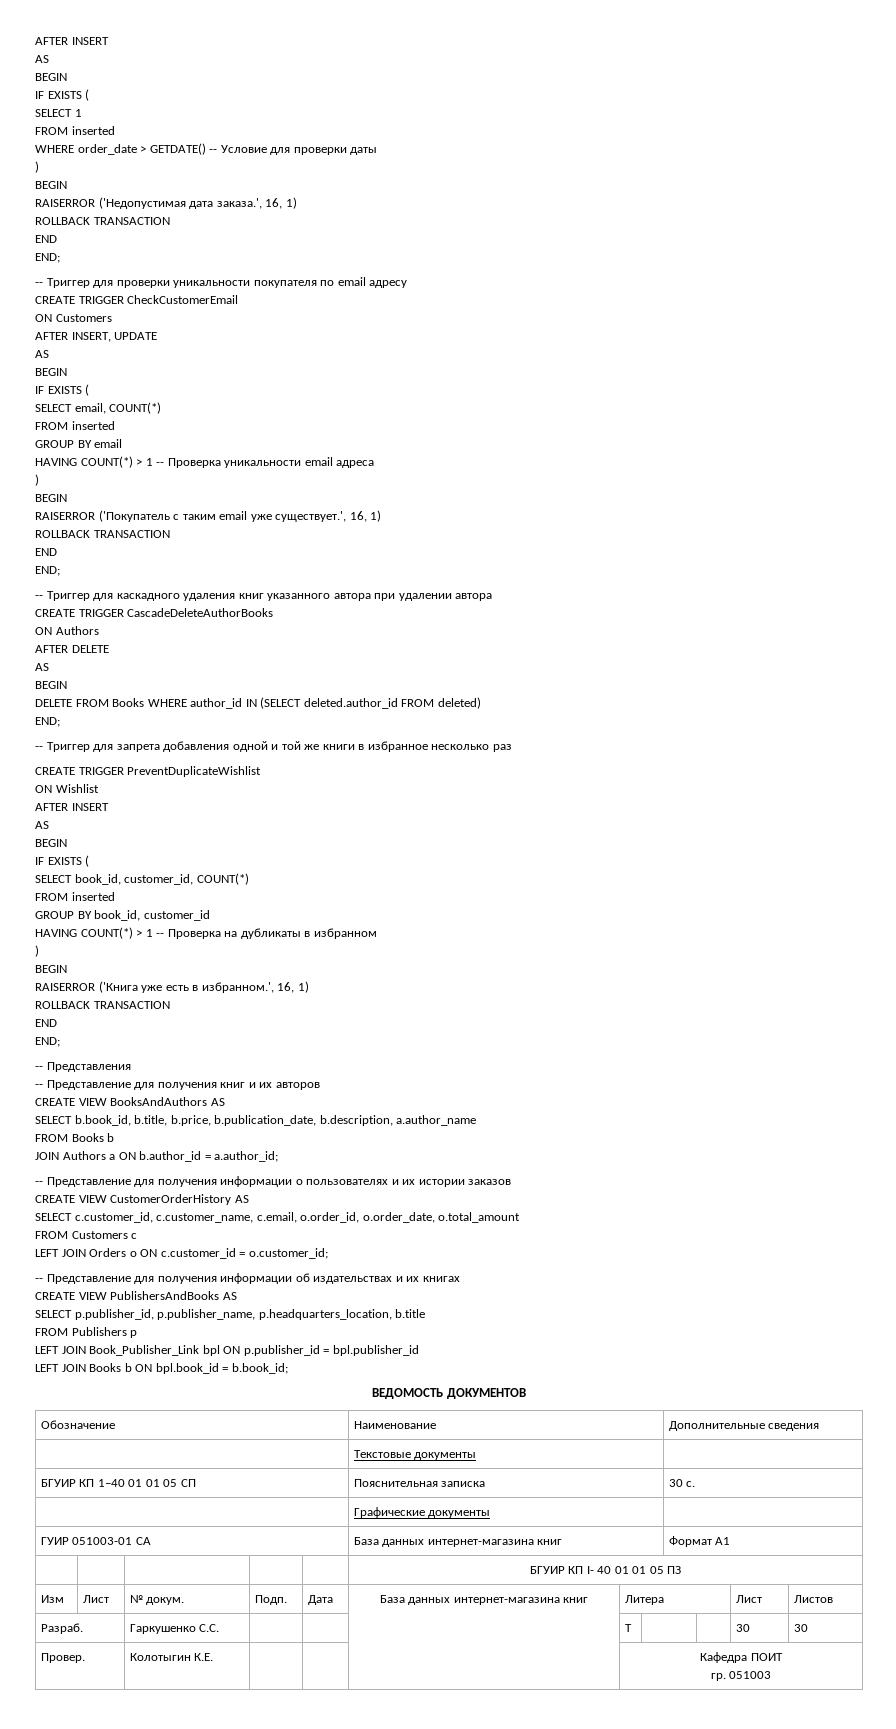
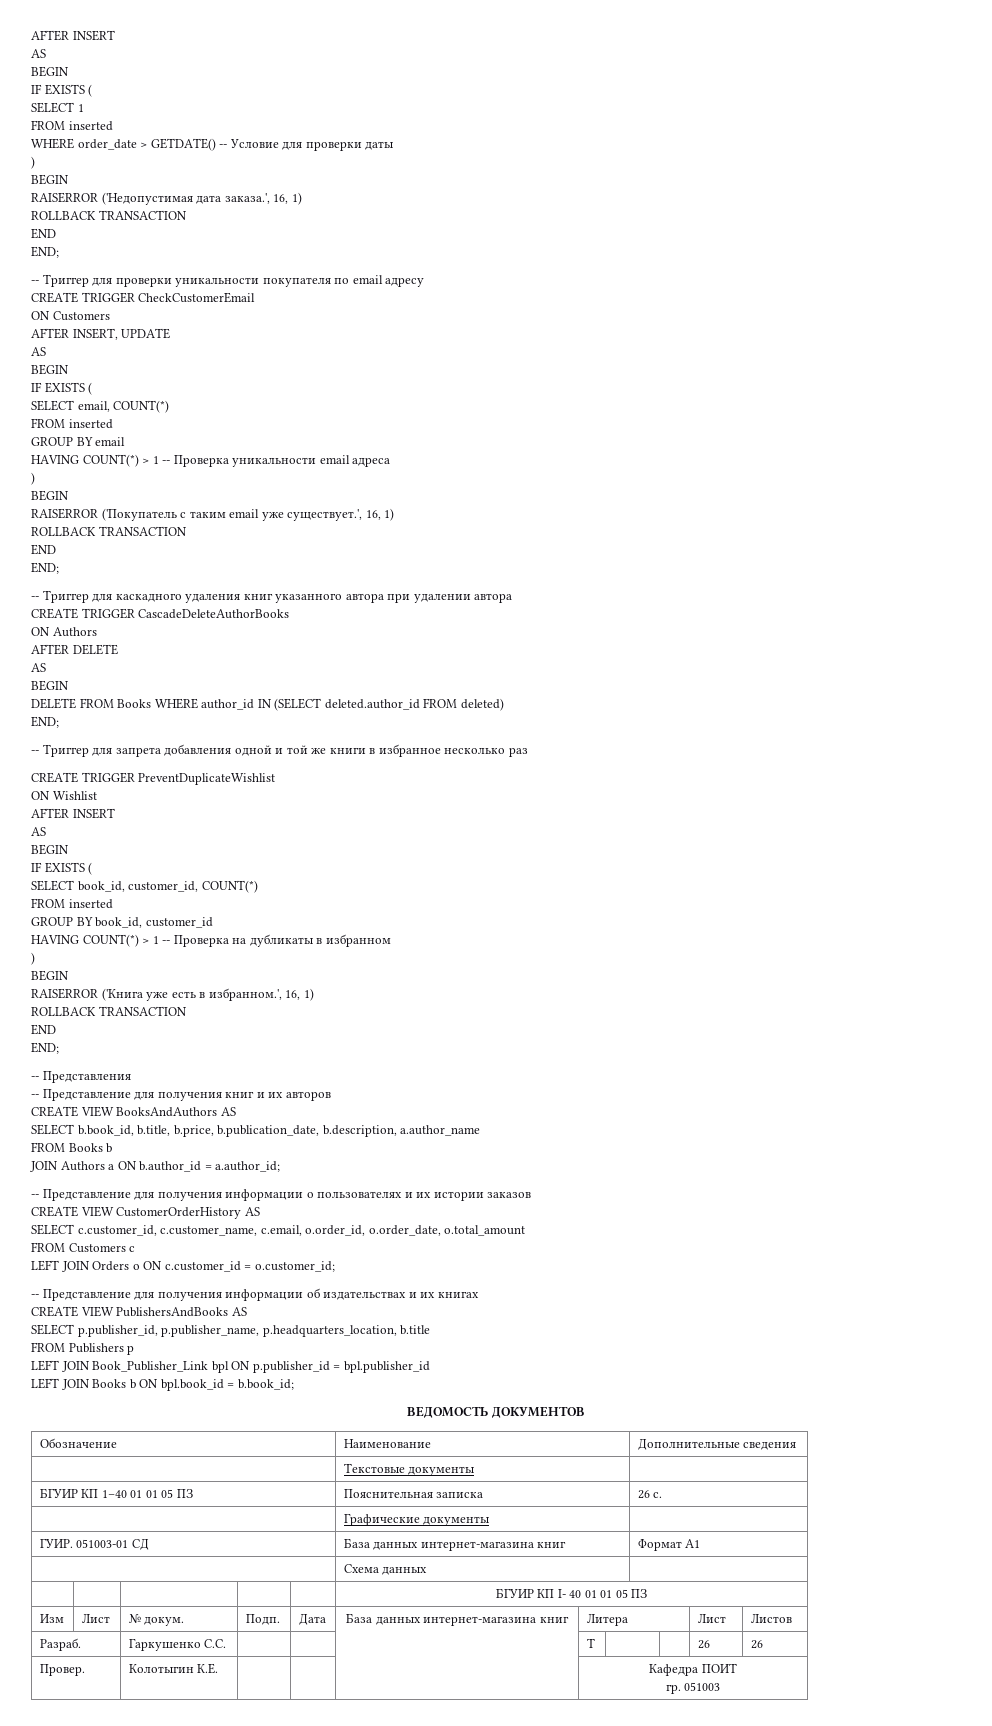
[180,1479,196,1487] СП -> [176,1489,193,1498] ПЗ
[668,1479,683,1487] 30 -> [637,1490,650,1499] 26
[40,1537,151,1545] ГУИР 051003-01 СА -> [39,1538,149,1550] ГУИР. 051003-01 СД
(731, 1541) none -> [343,1564,428,1575] // | Схема данных |
[735,1624,750,1632] [793,1624,808,1632] 30 | 30 -> [697,1640,710,1649] [750,1640,763,1649] 26 | 26

